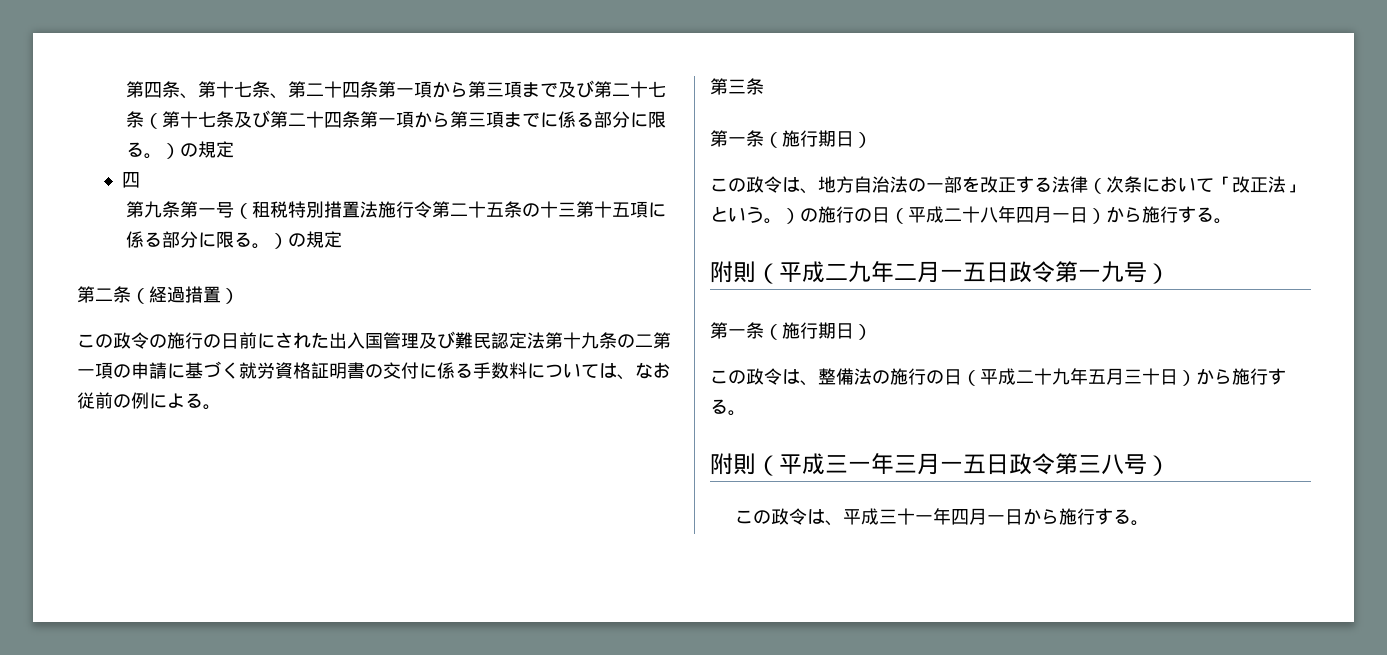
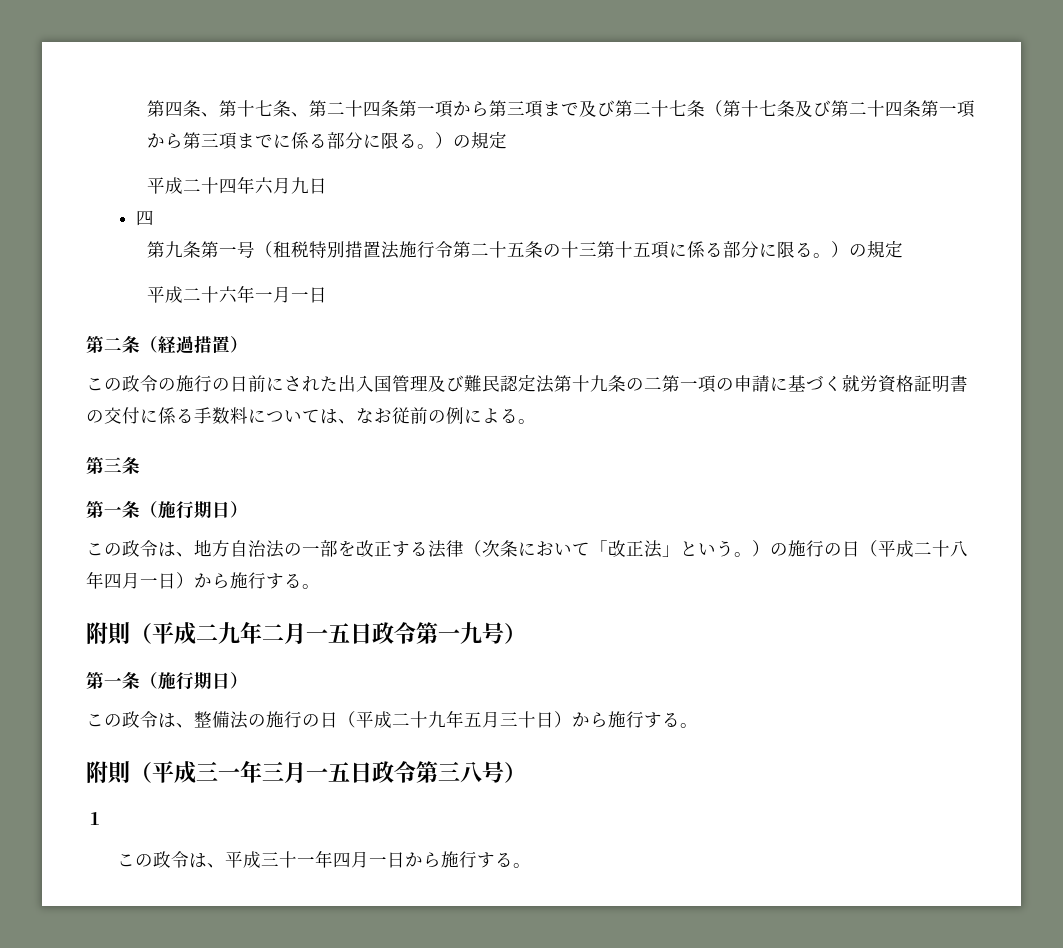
(235, 149) none -> [147,176,328,194] // 平成二十四年六月九日
(343, 239) none -> [147,285,328,303] // 平成二十六年一月一日
(1170, 465) none -> [86,812,104,825] // １

